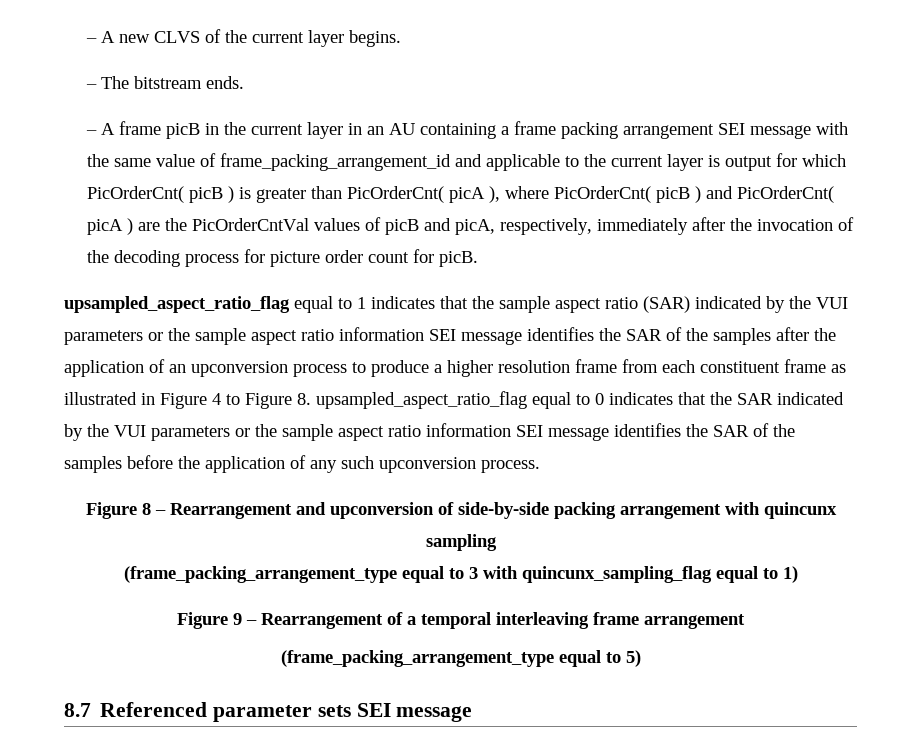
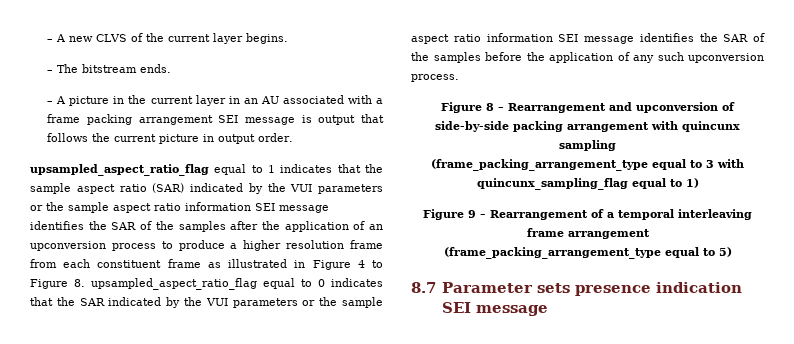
[119,121,201,139] frame picB -> [69,96,110,106] picture
[420,123,497,139] containing -> [282,95,372,104] associated with
[816,122,849,135] [87,153,847,171] [87,186,835,203] [87,217,855,235] [87,249,479,267] with the same value of frame_packing_arrangement_id and applicable to the current layer is output for which PicOrderCnt( picB ) is greater than PicOrderCnt( picA ), where PicOrderCnt( picB ) and PicOrderCnt( picA ) are the PicOrderCntVal values of picB and picA, respectively, immediately after the invocation of the decoding process for picture order count for picB. -> [301,114,384,125] [47,133,294,144] is output that follows the current picture in output order.
[100,702,351,722] Referenced parameter sets -> [441,282,742,296] Parameter sets presence indication

